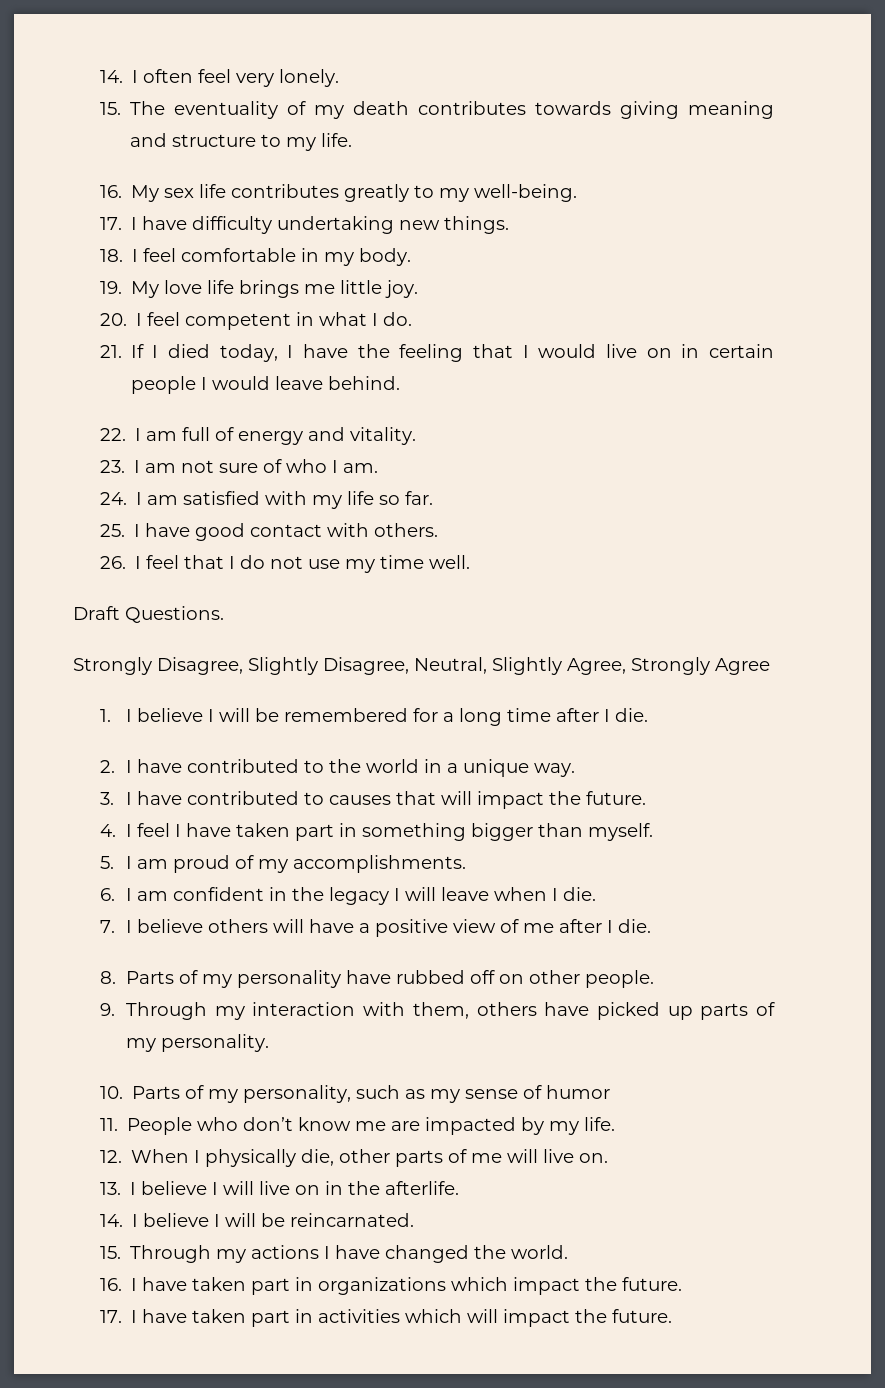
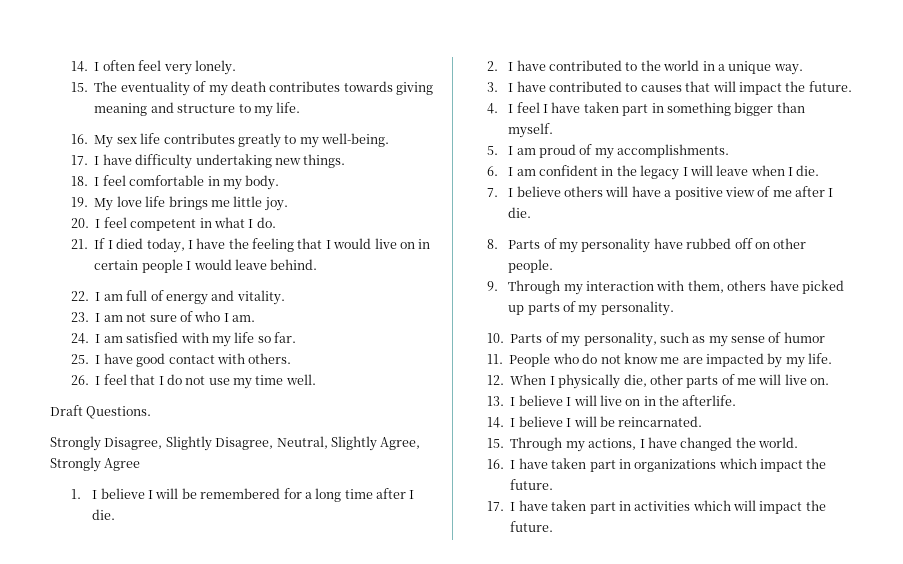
[242,1117,293,1131] don’t -> [582,353,621,364] do not
[250,1245,319,1259] actions -> [588,438,637,450] actions,

